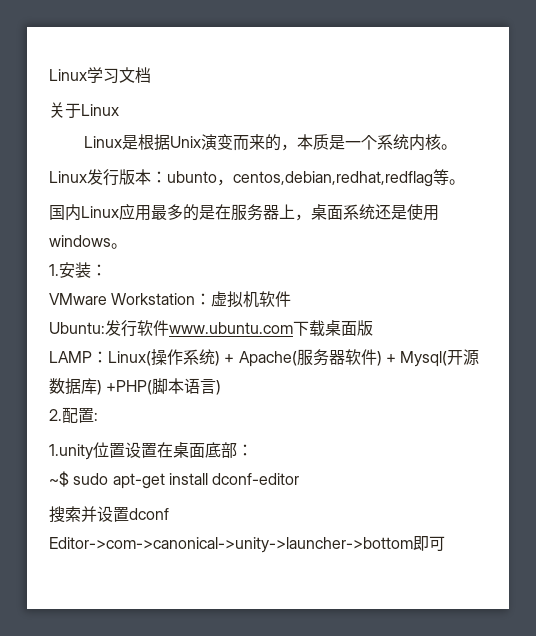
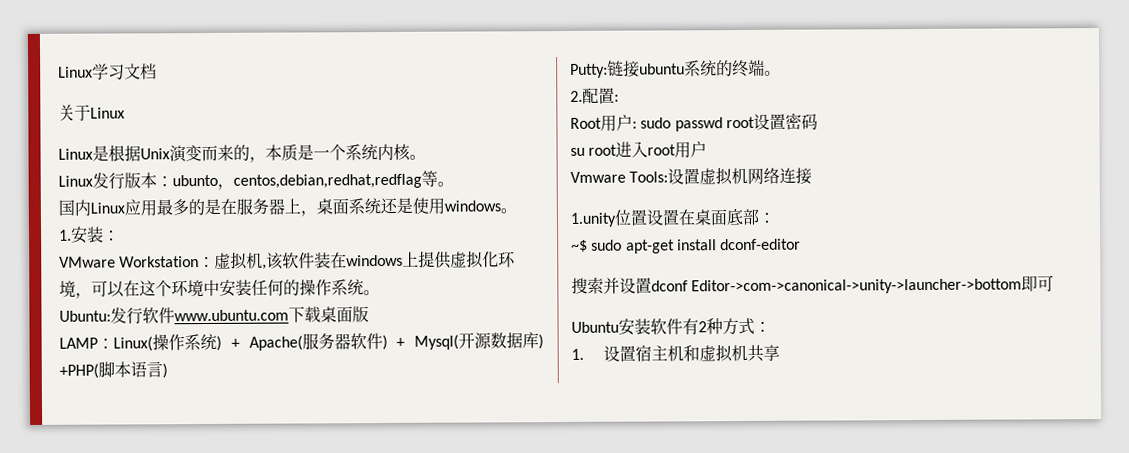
[259,291,292,307] 软件 -> [262,250,517,270] [59,279,380,299] ,该软件装在windows上提供虚拟化环境，可以在这个环境中安装任何的操作系统。
[49,407,98,423] 2.配置: -> [570,59,781,78] [570,87,619,104] [570,112,818,132] [570,141,708,159] [570,167,813,186] Putty:链接ubuntu系统的终端。 // 2.配置: // Root用户: sudo passwd root设置密码 // su root进入root用户 // Vmware Tools:设置虚拟机网络连接
(445, 543) none -> [571,317,771,336] [571,344,780,363] // Ubuntu安装软件有2种方式： // 1.设置宿主机和虚拟机共享

